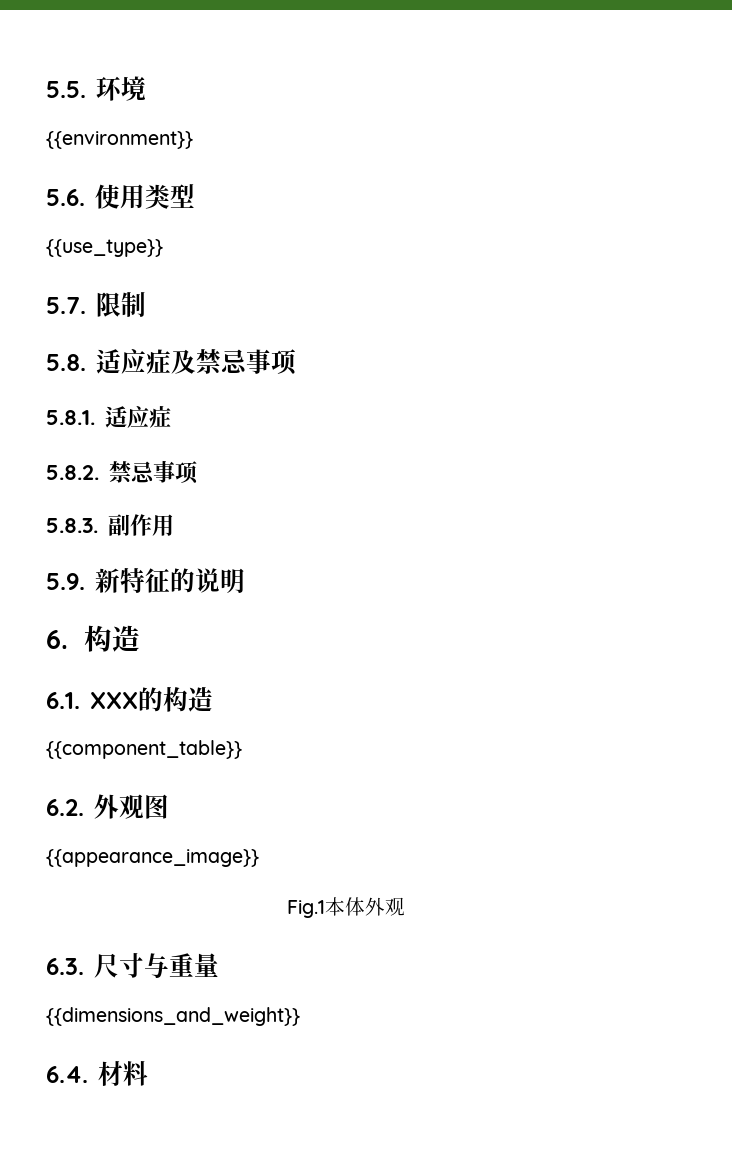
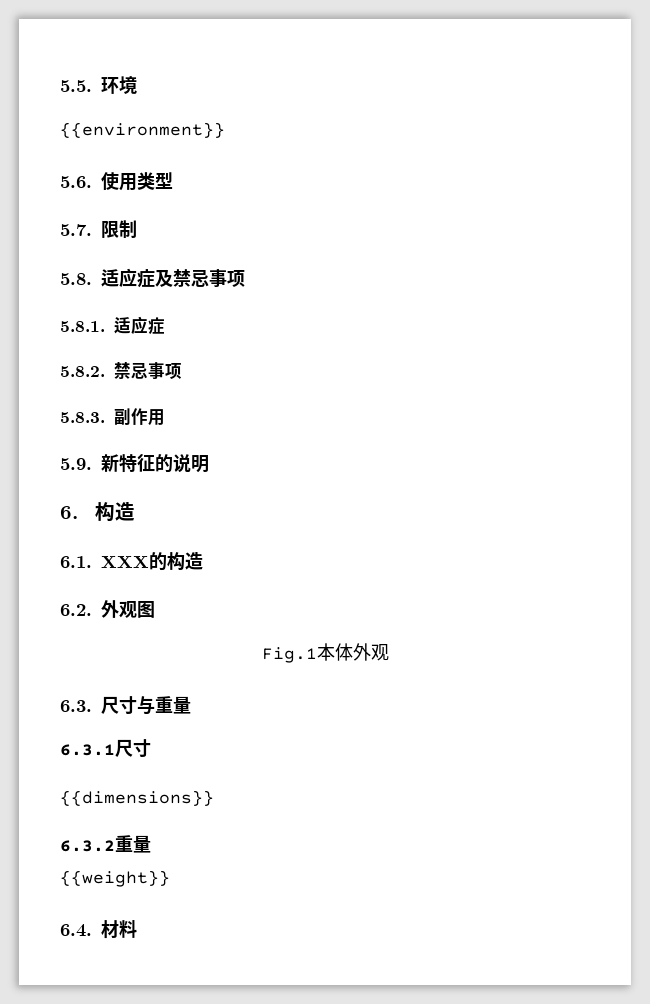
[46,239,163,257] // {{use_type}} -> (173, 180) none
[46,740,242,759] // {{component_table}} -> (203, 561) none
[46,849,259,867] // {{appearance_image}} -> (155, 609) none
[46,1007,300,1026] {{dimensions_and_weight}} -> [60,739,151,758] [60,790,214,806] [60,835,151,853] [60,870,170,887] 6.3.1尺寸 // {{dimensions}} // 6.3.2重量 // {{weight}}

